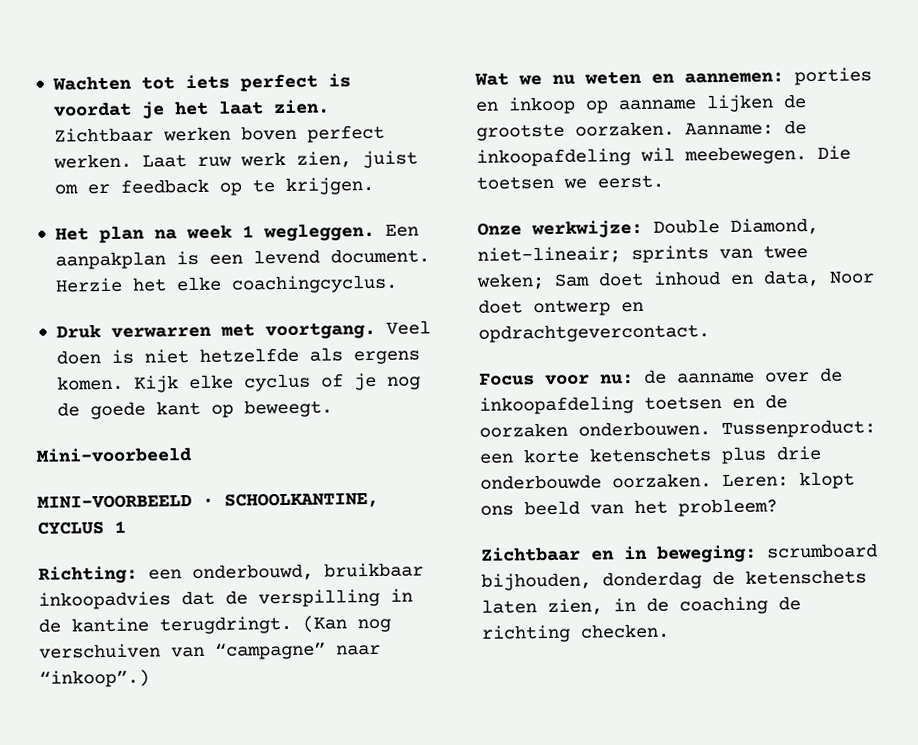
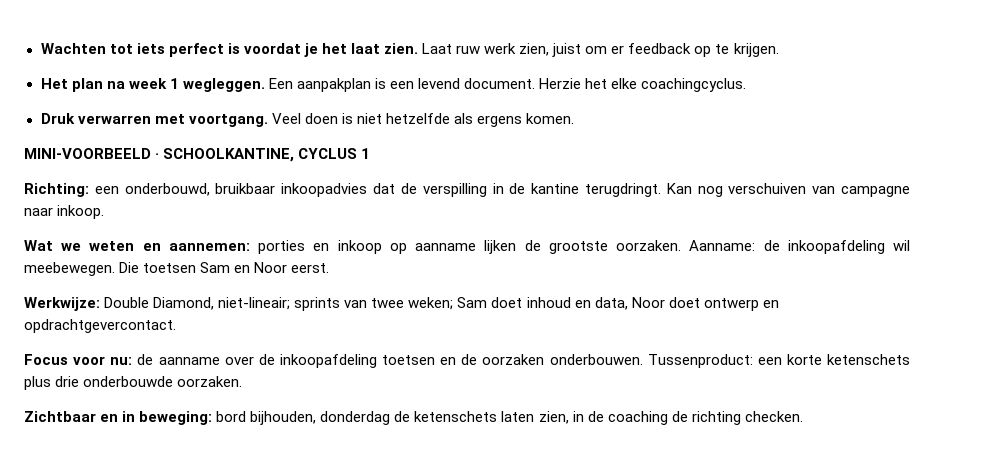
[53,124,385,143] [52,153,132,169] Zichtbaar werken boven perfect werken. -> (418, 48) none
[133,372,421,393] [56,399,333,420] [36,447,192,463] Kijk elke cyclus of je nog de goede kant op beweegt. // Mini-voorbeeld -> (575, 118) none
[302,615,347,633] (Kan -> [666,183,692,194] Kan
[215,641,381,660] [39,669,150,688] “campagne” naar “inkoop”.) -> [841,186,910,197] [24,205,105,219] campagne naar inkoop.
[552,74,575,85] nu -> (82, 247) none
[563,178,587,189] we -> [200,262,288,273] Sam en Noor
[477,219,643,239] Onze werkwijze: -> [24,297,100,311] Werkwijze:
[722,471,855,490] [480,498,778,517] Leren: klopt ons beeld van het probleem? -> (243, 381) none
[766,543,878,559] scrumboard -> [216,411,247,422] bord

